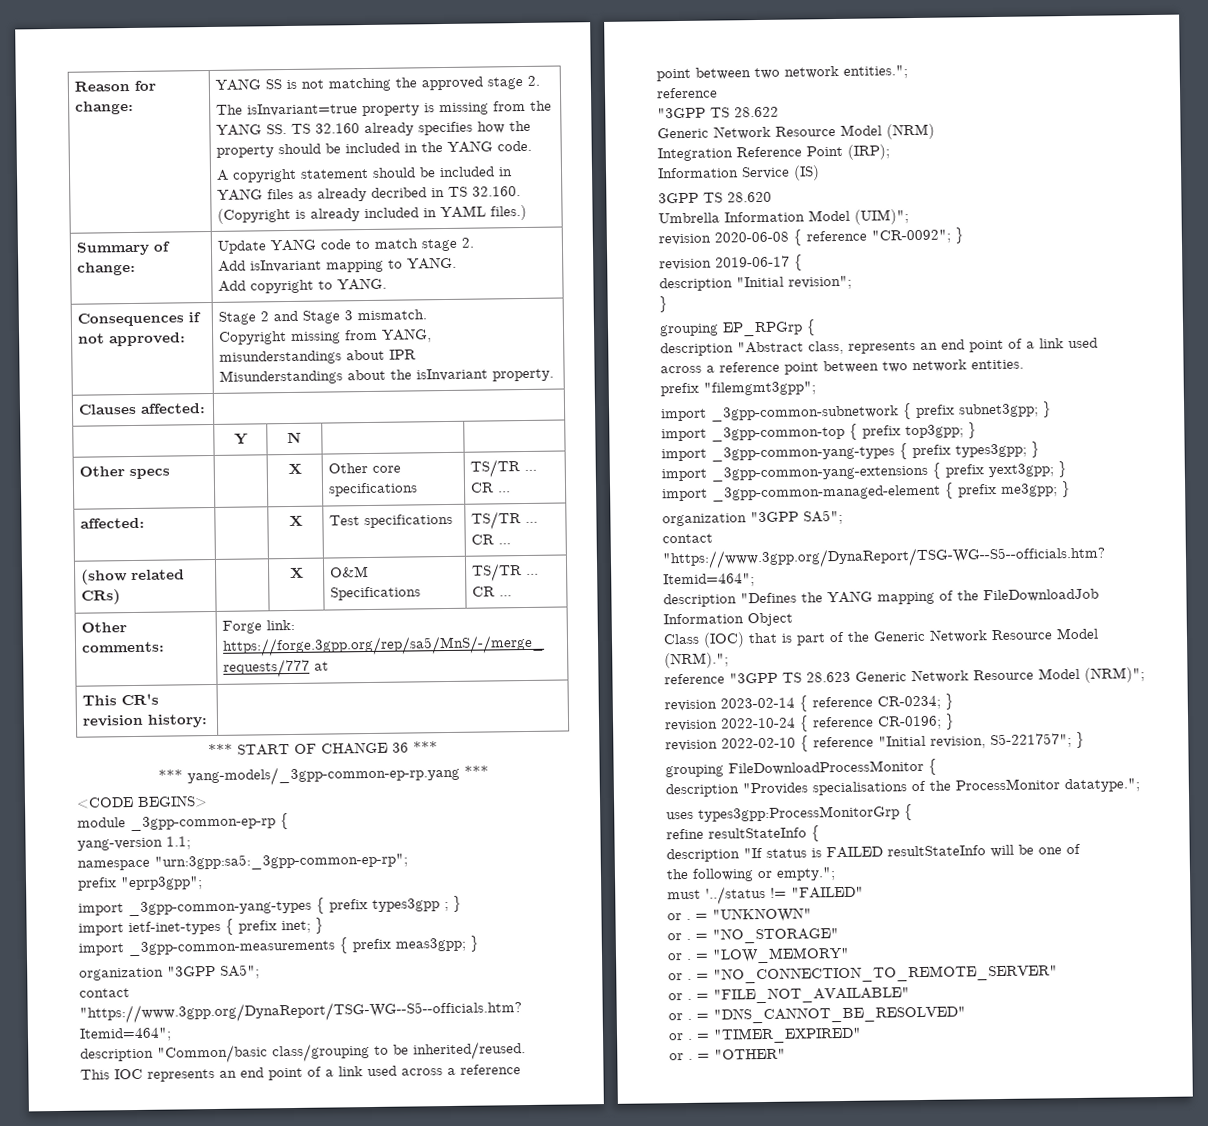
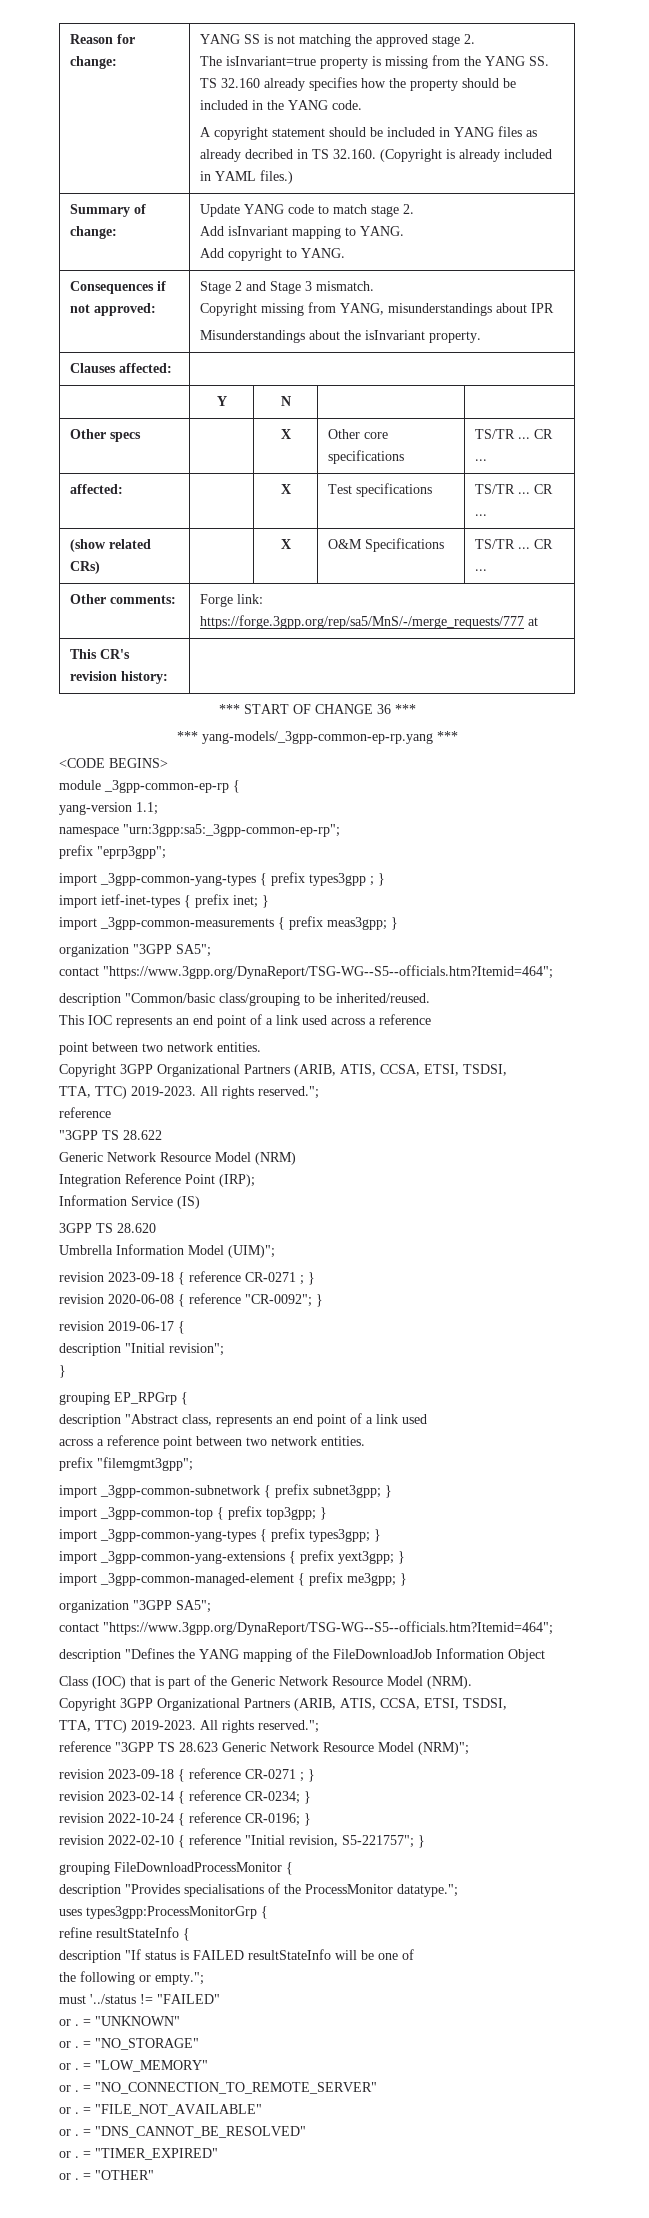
[843,65,908,79] entities."; -> [217,1042,261,1052] [59,1064,507,1077] [59,1086,319,1099] entities. // Copyright 3GPP Organizational Partners (ARIB, ATIS, CCSA, ETSI, TSDSI, // TTA, TTC) 2019-2023. All rights reserved.";
(909, 217) none -> [59,1271,315,1285] // revision 2023-09-18 { reference CR-0271 ; }
[664,652,729,669] (NRM)."; -> [427,1676,472,1689] [59,1698,507,1711] [59,1720,319,1733] (NRM). // Copyright 3GPP Organizational Partners (ARIB, ATIS, CCSA, ETSI, TSDSI, // TTA, TTC) 2019-2023. All rights reserved.";
(1145, 675) none -> [59,1768,315,1782] // revision 2023-09-18 { reference CR-0271 ; }

